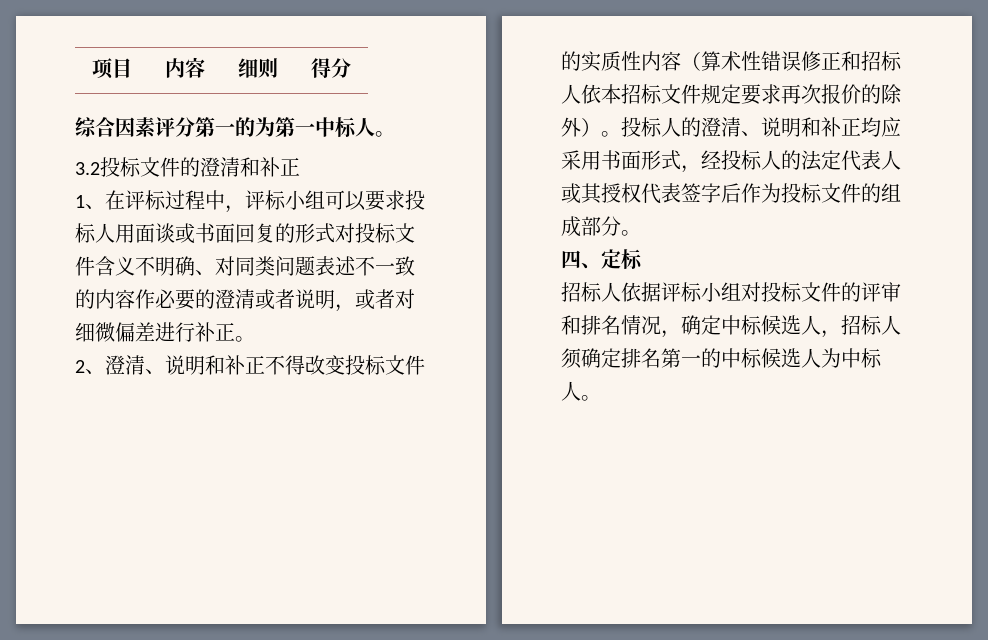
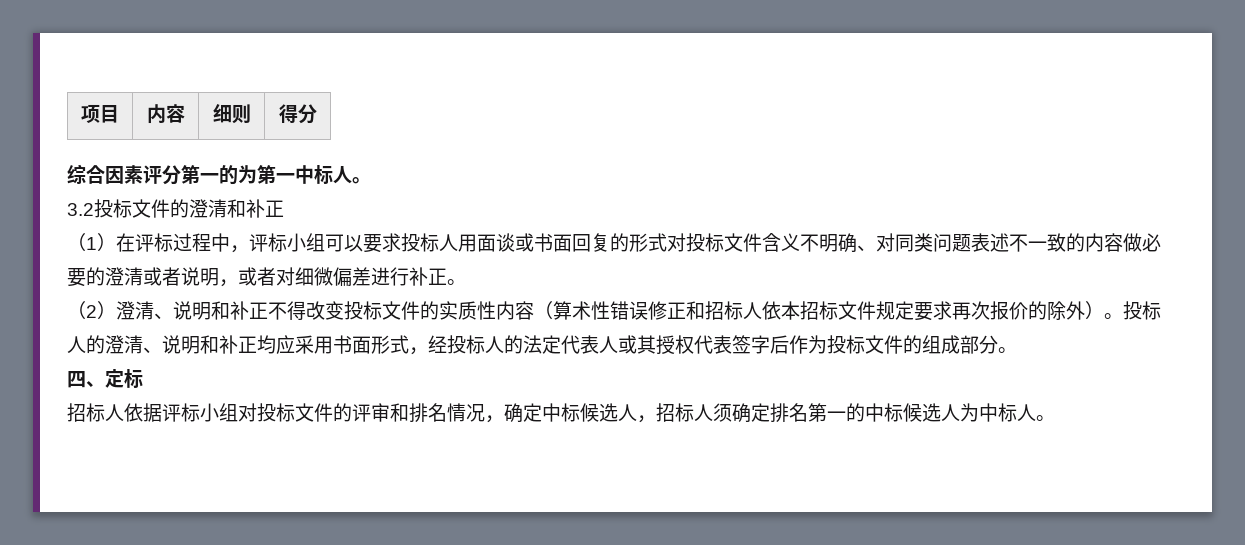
[75,195,105,209] 1、 -> [67,233,116,252] （1）
[135,289,155,309] 作 -> [1123,233,1142,252] 做
[75,360,105,374] 2、 -> [67,301,116,320] （2）

